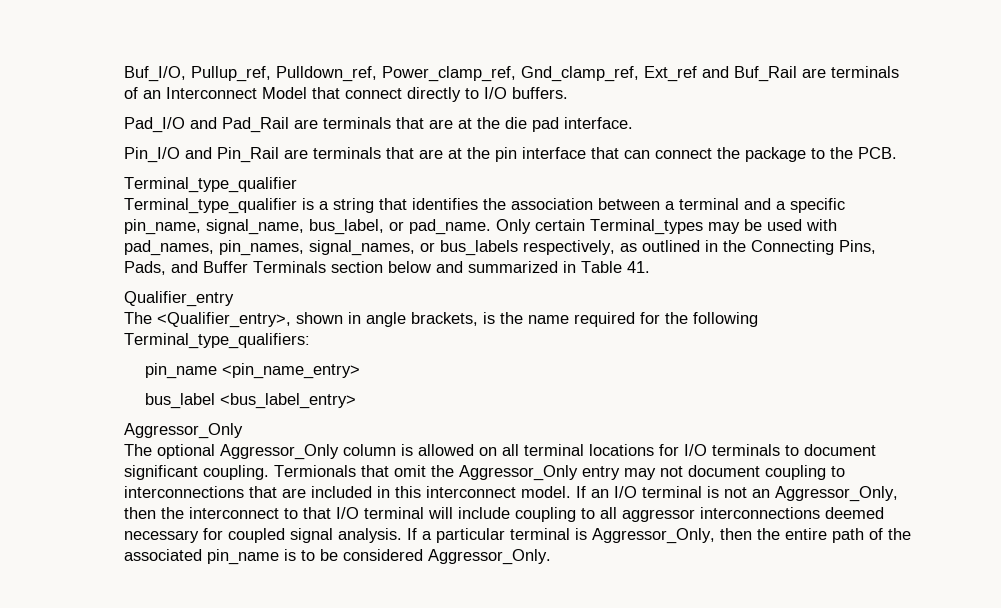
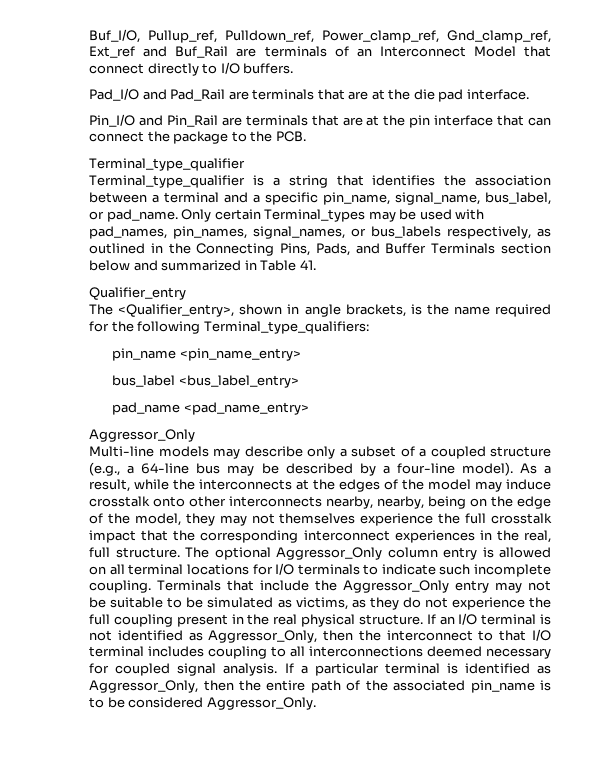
(357, 401) none -> [112,402,309,415] // pad_name <pad_name_entry>
(244, 431) none -> [89,446,552,459] [89,462,552,476] [89,479,551,492] [89,496,551,509] [89,513,552,526] [89,530,551,543] [89,547,180,558] Multi-line models may describe only a subset of a coupled structure (e.g., a 64-line bus may be described by a four-line model). As a result, while the interconnects at the edges of the model may induce crosstalk onto other interconnects nearby, nearby, being on the edge of the model, they may not themselves experience the full crosstalk impact that the corresponding interconnect experiences in the real, full structure.
(397, 450) none -> [443,547,478,560] entry
[804,444,877,456] [124,465,427,480] document significant coupling. Termionals that omit -> [381,564,551,577] [89,580,310,593] indicate such incomplete coupling. Terminals that include
[688,465,846,480] [124,486,572,498] document coupling to interconnections that are included in this interconnect model. -> [89,597,552,610] [89,614,423,627] be suitable to be simulated as victims, as they do not experience the full coupling present in the real physical structure.
[752,489,771,498] an -> [117,630,203,641] identified as
[428,507,511,519] will include -> [148,646,205,657] includes
[622,509,696,522] aggressor -> (306, 651) none
(588, 534) none -> [464,663,551,674] identified as

